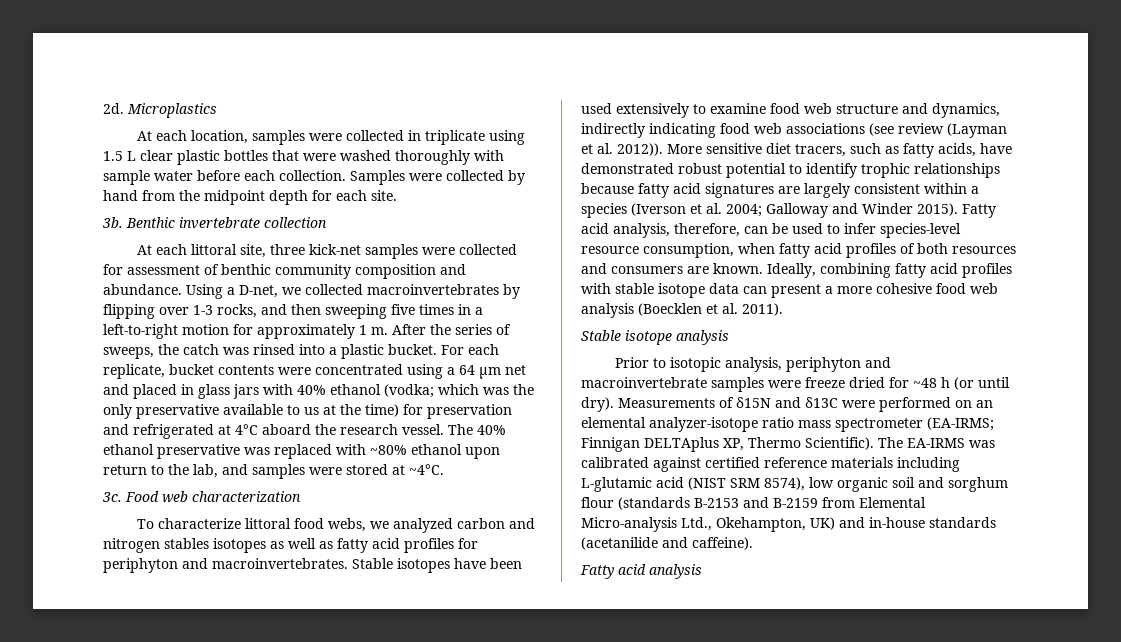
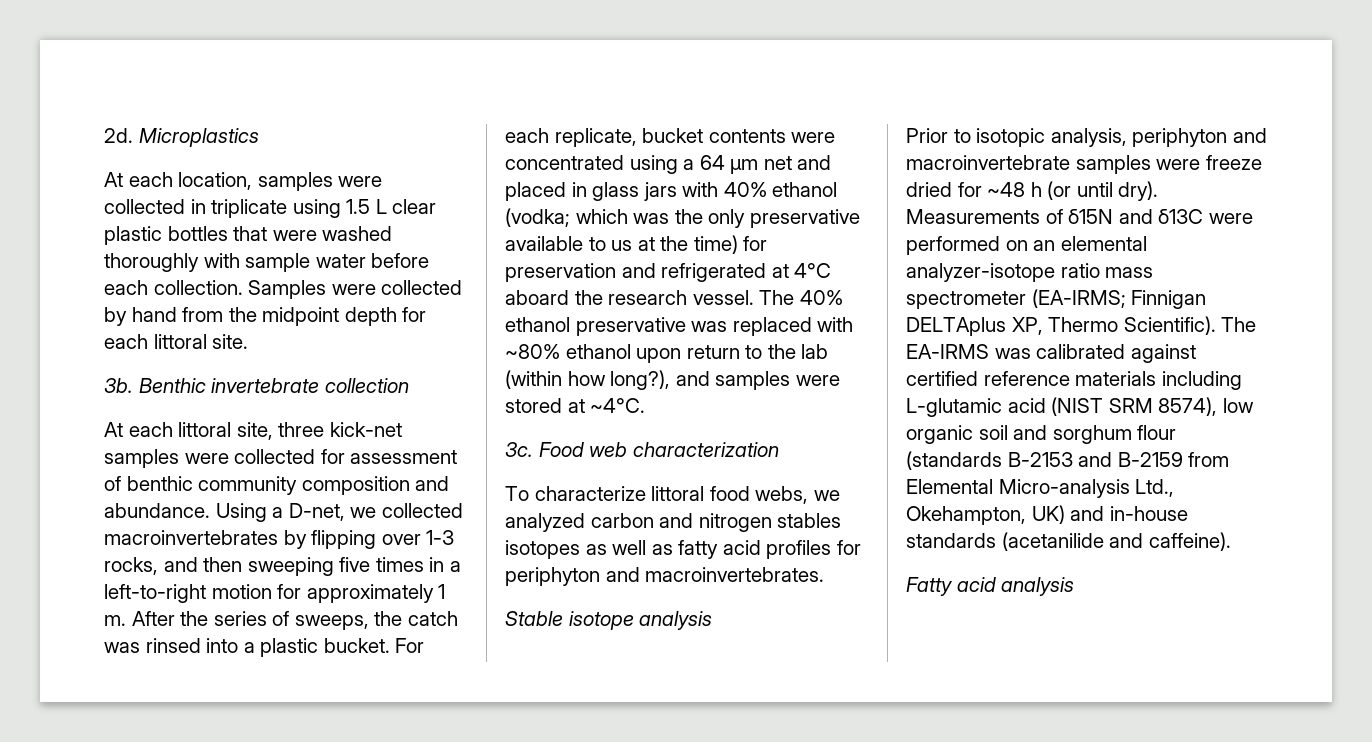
(367, 195) none -> [153,334,207,349] littoral
[193,464,218,478] lab, -> [801,344,829,359] [505,370,671,390] lab (within how long?),
[352,558,522,573] [581,103,1000,118] [581,123,1007,138] [581,143,1012,158] [581,163,1000,178] [581,183,979,198] [581,203,996,218] [581,223,961,238] [581,243,1016,258] [581,263,1012,278] [581,283,998,298] [581,303,783,318] Stable isotopes have been used extensively to examine food web structure and dynamics, indirectly indicating food web associations (see review (Layman et al. 2012)). More sensitive diet tracers, such as fatty acids, have demonstrated robust potential to identify trophic relationships because fatty acid signatures are largely consistent within a species (Iverson et al. 2004; Galloway and Winder 2015). Fatty acid analysis, therefore, can be used to infer species-level resource consumption, when fatty acid profiles of both resources and consumers are known. Ideally, combining fatty acid profiles with stable isotope data can present a more cohesive food web analysis (Boecklen et al. 2011). -> (825, 574) none

